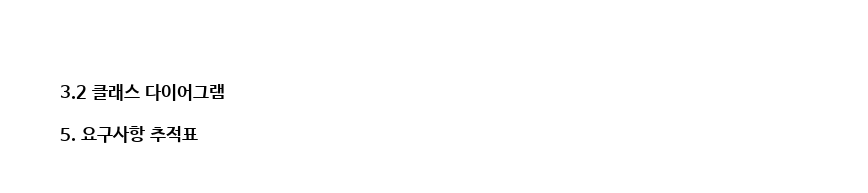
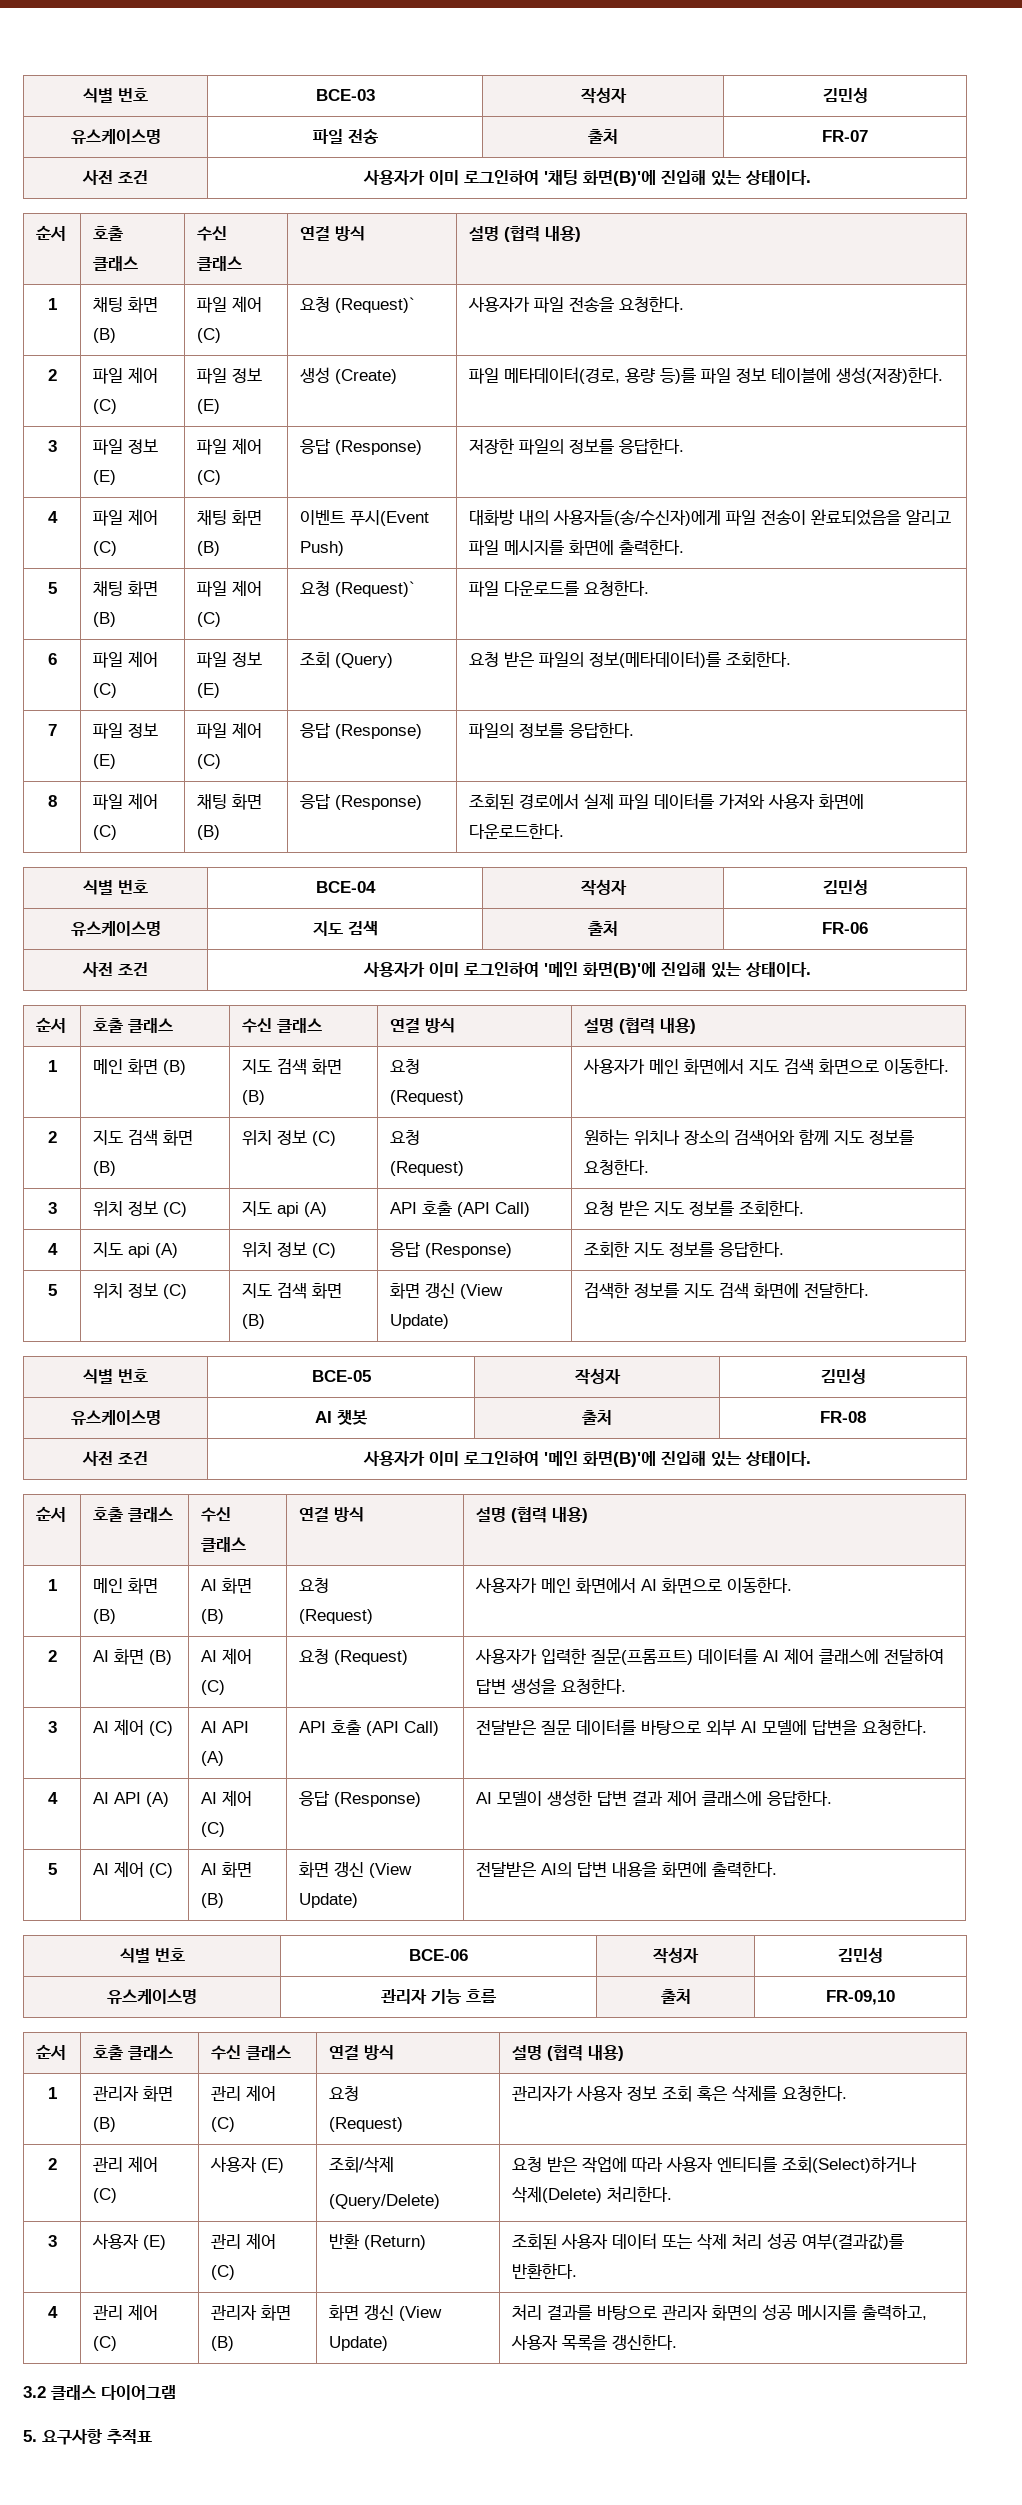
(60, 92) none -> [83,88,148,103] [315,89,375,101] [580,87,627,104] [822,87,868,103] [70,129,161,144] [312,129,379,144] [588,129,618,144] [822,130,868,142] [82,170,148,185] [362,170,811,186] [36,225,67,241] [93,226,125,241] [93,256,139,271] [197,226,228,241] [197,256,243,271] [300,226,366,241] [469,226,582,242] [47,298,57,310] [93,297,159,313] [93,328,117,343] [197,296,263,313] [197,328,222,343] [300,297,416,313] [468,296,685,313] [47,369,57,381] [93,367,159,384] [93,399,118,414] [197,368,263,384] [197,399,221,414] [300,367,398,384] [469,367,944,384] [47,440,57,452] [93,439,159,455] [93,470,117,485] [197,438,263,455] [197,470,222,485] [300,439,423,455] [469,438,685,455] [47,511,58,523] [93,509,159,526] [93,541,118,556] [197,510,263,526] [197,541,221,556] [300,510,430,526] [300,541,345,556] [469,509,952,526] [469,539,685,556] [47,582,57,594] [93,581,159,597] [93,612,117,627] [197,580,263,597] [197,612,222,627] [300,581,416,597] [469,580,650,597] [47,653,57,665] [93,651,159,668] [93,683,118,698] [197,652,263,668] [197,683,221,698] [300,652,394,668] [469,651,792,668] [47,724,57,736] [93,723,159,739] [93,754,117,769] [197,722,263,739] [197,754,222,769] [300,723,423,739] [469,722,635,739] [47,795,57,807] [93,793,159,810] [93,825,118,840] [197,794,263,810] [197,825,221,840] [300,794,423,810] [469,793,865,810] [469,823,565,839] [83,880,148,895] [315,881,376,893] [580,879,627,896] [822,879,868,895] [70,921,161,936] [312,921,378,936] [588,921,618,936] [822,922,868,934] [82,962,148,977] [362,962,811,978] [36,1017,67,1033] [93,1018,174,1033] [242,1018,323,1033] [390,1018,456,1033] [584,1018,697,1034] [47,1060,57,1072] [93,1059,187,1075] [242,1058,343,1075] [242,1090,266,1105] [390,1059,421,1074] [390,1090,465,1105] [583,1058,950,1075] [47,1131,57,1143] [93,1129,194,1146] [93,1161,117,1176] [242,1130,337,1146] [390,1130,421,1145] [390,1161,465,1176] [584,1129,915,1146] [584,1159,650,1175] [47,1202,57,1214] [93,1201,188,1217] [242,1201,328,1217] [390,1201,531,1217] [584,1200,805,1217] [47,1243,58,1255] [93,1242,179,1258] [242,1242,337,1258] [390,1242,513,1258] [584,1241,785,1258] [47,1284,57,1296] [93,1283,188,1299] [242,1282,343,1299] [242,1314,266,1329] [390,1283,504,1299] [390,1314,450,1329] [584,1282,870,1299] [83,1369,148,1384] [311,1370,371,1382] [574,1368,621,1385] [820,1368,866,1384] [70,1410,161,1425] [315,1410,368,1425] [582,1410,612,1425] [820,1411,866,1423] [82,1451,148,1466] [362,1451,811,1467] [36,1506,67,1522] [93,1507,174,1522] [201,1507,232,1522] [201,1537,247,1552] [299,1507,365,1522] [476,1507,589,1523] [47,1579,57,1591] [93,1578,159,1594] [93,1609,117,1624] [201,1578,253,1594] [201,1609,225,1624] [299,1578,330,1593] [299,1609,374,1624] [475,1577,793,1594] [47,1650,57,1662] [93,1649,173,1665] [201,1648,253,1664] [201,1680,226,1695] [299,1649,409,1665] [475,1648,945,1665] [476,1678,627,1694] [47,1721,57,1733] [93,1719,174,1736] [201,1721,250,1733] [201,1751,225,1766] [299,1720,440,1736] [476,1719,928,1736] [47,1792,58,1804] [93,1792,170,1807] [201,1790,253,1806] [201,1822,226,1837] [299,1791,422,1807] [476,1790,833,1806] [47,1863,57,1875] [93,1861,174,1878] [201,1862,253,1878] [201,1893,225,1908] [299,1862,413,1878] [299,1893,359,1908] [476,1861,778,1878] [119,1948,185,1963] [409,1949,468,1961] [653,1947,699,1964] [838,1947,883,1963] [107,1989,197,2004] [381,1989,497,2004] [660,1989,691,2004] [826,1990,895,2005] [36,2044,67,2060] [93,2045,174,2060] [211,2045,292,2060] [329,2045,395,2060] [512,2045,625,2061] [47,2087,57,2099] [93,2086,174,2102] [93,2117,117,2132] [211,2085,277,2101] [211,2117,236,2132] [329,2086,360,2101] [329,2117,404,2132] [512,2085,848,2102] [47,2158,57,2170] [93,2156,159,2172] [93,2188,118,2203] [210,2156,285,2173] [329,2156,395,2173] [329,2194,441,2209] [512,2156,918,2173] [512,2186,673,2203] [47,2235,57,2247] [92,2233,167,2250] [211,2233,277,2249] [211,2265,236,2280] [329,2234,427,2250] [512,2233,905,2250] [512,2263,578,2279] [47,2306,58,2318] [93,2304,159,2320] [93,2336,118,2351] [211,2305,292,2321] [211,2336,235,2351] [329,2305,443,2321] [329,2336,389,2351] [512,2304,928,2321] [511,2334,678,2351] 식별 번호 | BCE-03 | 작성자 | 김민성 // 유스케이스명 | 파일 전송 | 출처 | FR-07 // 사전 조건 | 사용자가 이미 로그인하여 '채팅 화면(B)'에 진입해 있는 상태이다. // 순서 | 호출 클래스 | 수신 클래스 | 연결 방식 | 설명 (협력 내용) // 1 | 채팅 화면 (B) | 파일 제어 (C) | 요청 (Request)` | 사용자가 파일 전송을 요청한다. // 2 | 파일 제어 (C) | 파일 정보 (E) | 생성 (Create) | 파일 메타데이터(경로, 용량 등)를 파일 정보 테이블에 생성(저장)한다. // 3 | 파일 정보 (E) | 파일 제어 (C) | 응답 (Response) | 저장한 파일의 정보를 응답한다. // 4 | 파일 제어 (C) | 채팅 화면 (B) | 이벤트 푸시(Event Push) | 대화방 내의 사용자들(송/수신자)에게 파일 전송이 완료되었음을 알리고 파일 메시지를 화면에 출력한다. // 5 | 채팅 화면 (B) | 파일 제어 (C) | 요청 (Request)` | 파일 다운로드를 요청한다. // 6 | 파일 제어 (C) | 파일 정보 (E) | 조회 (Query) | 요청 받은 파일의 정보(메타데이터)를 조회한다. // 7 | 파일 정보 (E) | 파일 제어 (C) | 응답 (Response) | 파일의 정보를 응답한다. // 8 | 파일 제어 (C) | 채팅 화면 (B) | 응답 (Response) | 조회된 경로에서 실제 파일 데이터를 가져와 사용자 화면에 다운로드한다. // 식별 번호 | BCE-04 | 작성자 | 김민성 // 유스케이스명 | 지도 검색 | 출처 | FR-06 // 사전 조건 | 사용자가 이미 로그인하여 '메인 화면(B)'에 진입해 있는 상태이다. // 순서 | 호출 클래스 | 수신 클래스 | 연결 방식 | 설명 (협력 내용) // 1 | 메인 화면 (B) | 지도 검색 화면 (B) | 요청 // (Request) | 사용자가 메인 화면에서 지도 검색 화면으로 이동한다. // 2 | 지도 검색 화면 (B) | 위치 정보 (C) | 요청 // (Request) | 원하는 위치나 장소의 검색어와 함께 지도 정보를 요청한다. // 3 | 위치 정보 (C) | 지도 api (A) | API 호출 (API Call) | 요청 받은 지도 정보를 조회한다. // 4 | 지도 api (A) | 위치 정보 (C) | 응답 (Response) | 조회한 지도 정보를 응답한다. // 5 | 위치 정보 (C) | 지도 검색 화면 (B) | 화면 갱신 (View Update) | 검색한 정보를 지도 검색 화면에 전달한다. // 식별 번호 | BCE-05 | 작성자 | 김민성 // 유스케이스명 | AI 챗봇 | 출처 | FR-08 // 사전 조건 | 사용자가 이미 로그인하여 '메인 화면(B)'에 진입해 있는 상태이다. // 순서 | 호출 클래스 | 수신 클래스 | 연결 방식 | 설명 (협력 내용) // 1 | 메인 화면 (B) | AI 화면 (B) | 요청 // (Request) | 사용자가 메인 화면에서 AI 화면으로 이동한다. // 2 | AI 화면 (B) | AI 제어 (C) | 요청 (Request) | 사용자가 입력한 질문(프롬프트) 데이터를 AI 제어 클래스에 전달하여 답변 생성을 요청한다. // 3 | AI 제어 (C) | AI API (A) | API 호출 (API Call) | 전달받은 질문 데이터를 바탕으로 외부 AI 모델에 답변을 요청한다. // 4 | AI API (A) | AI 제어 (C) | 응답 (Response) | AI 모델이 생성한 답변 결과 제어 클래스에 응답한다. // 5 | AI 제어 (C) | AI 화면 (B) | 화면 갱신 (View Update) | 전달받은 AI의 답변 내용을 화면에 출력한다. // 식별 번호 | BCE-06 | 작성자 | 김민성 // 유스케이스명 | 관리자 기능 흐름 | 출처 | FR-09,10 // 순서 | 호출 클래스 | 수신 클래스 | 연결 방식 | 설명 (협력 내용) // 1 | 관리자 화면 (B) | 관리 제어 (C) | 요청 // (Request) | 관리자가 사용자 정보 조회 혹은 삭제를 요청한다. // 2 | 관리 제어 (C) | 사용자 (E) | 조회/삭제 // (Query/Delete) | 요청 받은 작업에 따라 사용자 엔티티를 조회(Select)하거나 삭제(Delete) 처리한다. // 3 | 사용자 (E) | 관리 제어 (C) | 반환 (Return) | 조회된 사용자 데이터 또는 삭제 처리 성공 여부(결과값)를 반환한다. // 4 | 관리 제어 (C) | 관리자 화면 (B) | 화면 갱신 (View Update) | 처리 결과를 바탕으로 관리자 화면의 성공 메시지를 출력하고, 사용자 목록을 갱신한다. //

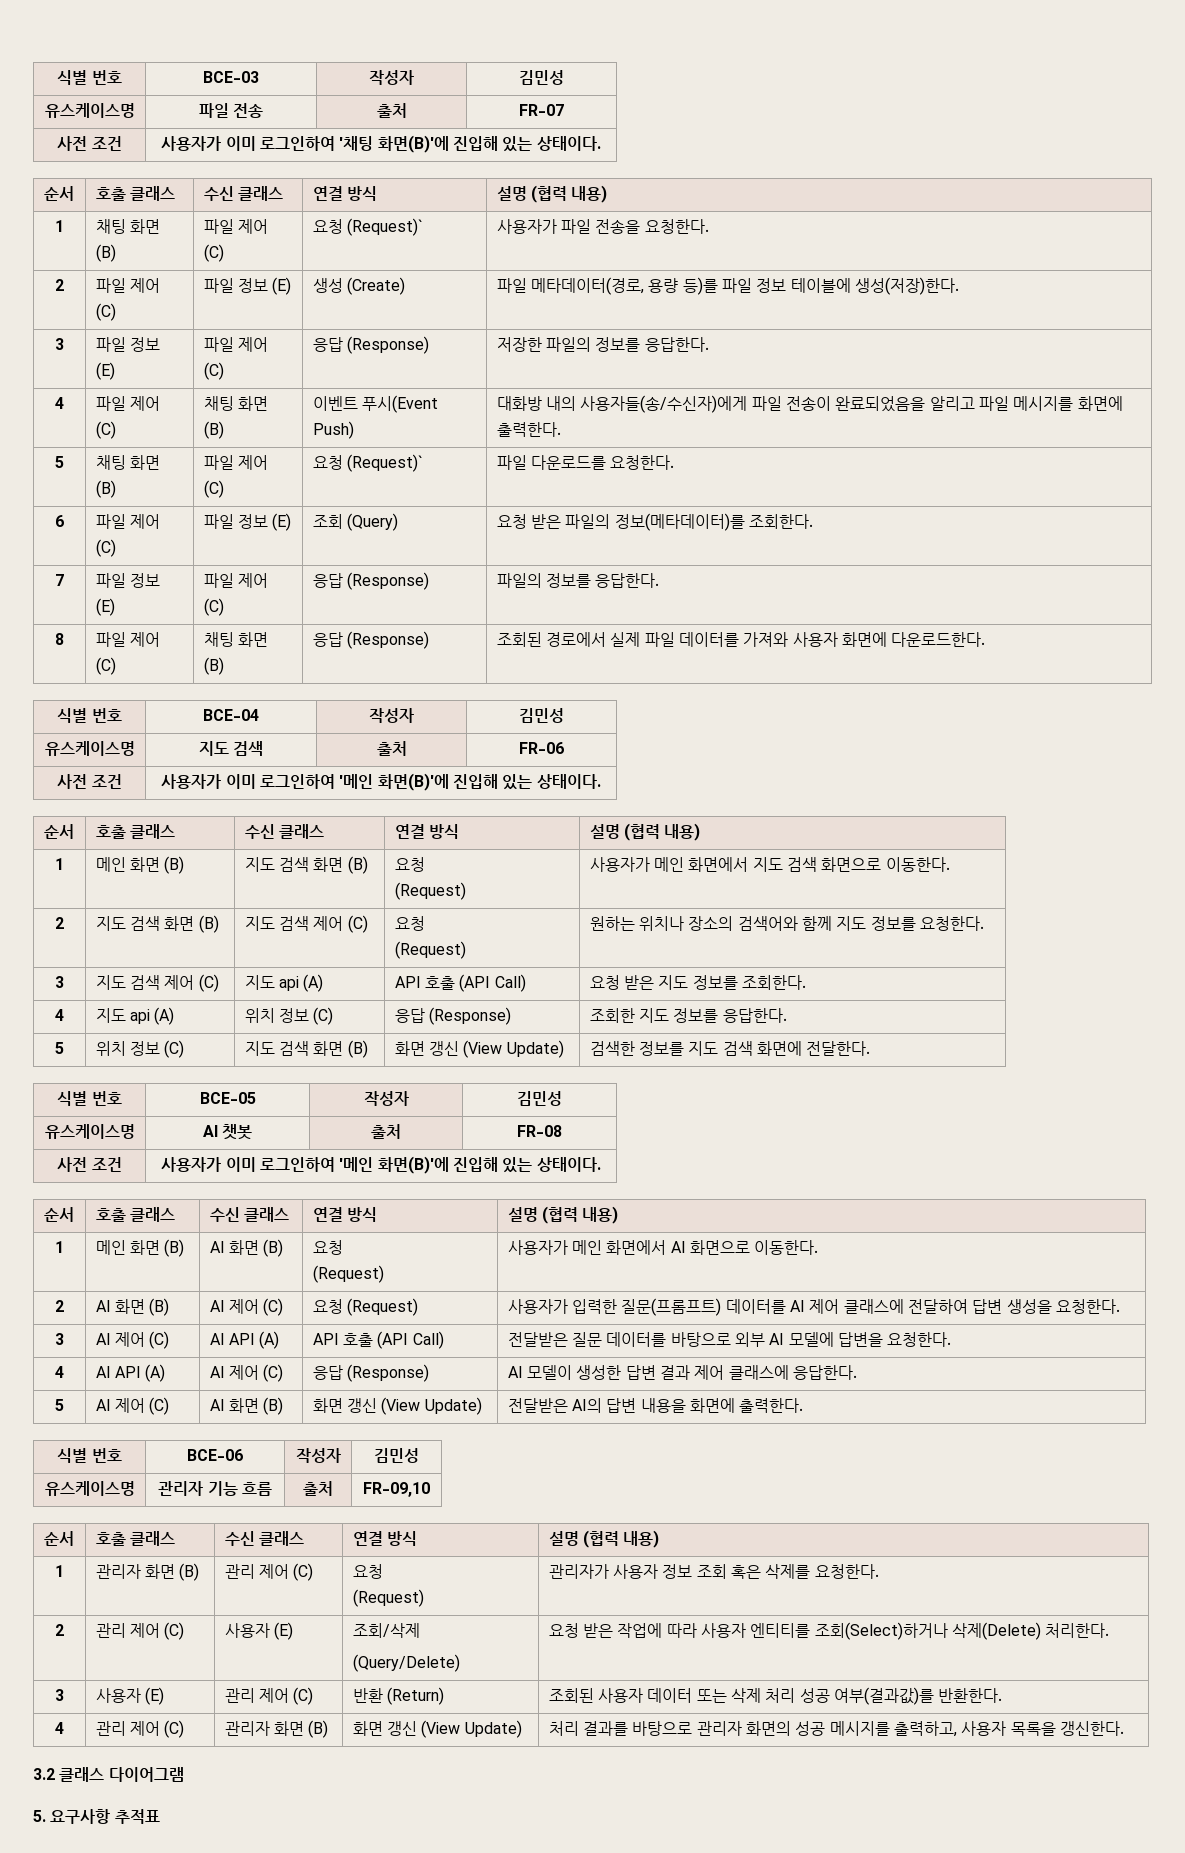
[242,1130,308,1146] 위치 정보 -> [244,916,344,931] 지도 검색 제어
[93,1201,159,1217] 위치 정보 -> [95,975,195,990] 지도 검색 제어

